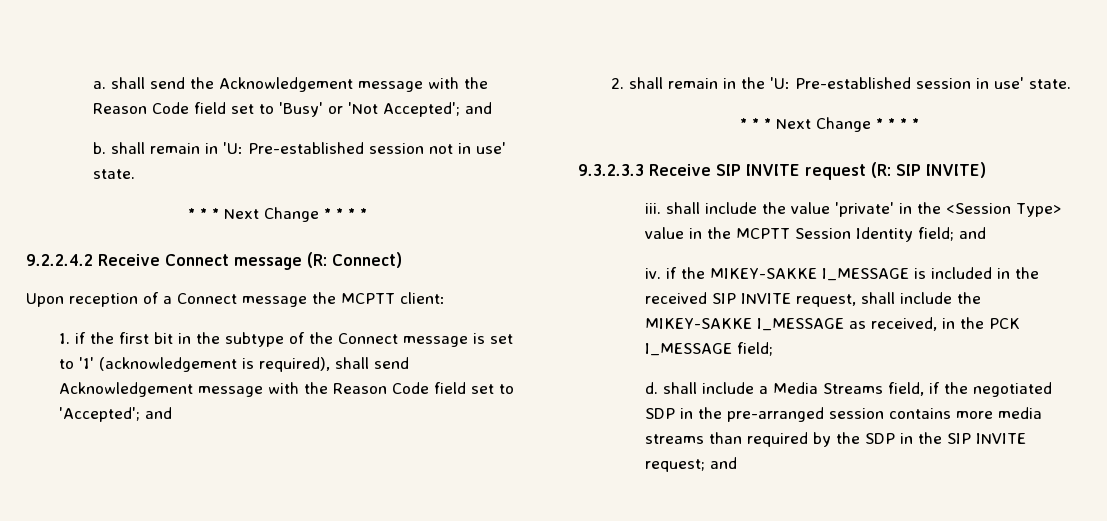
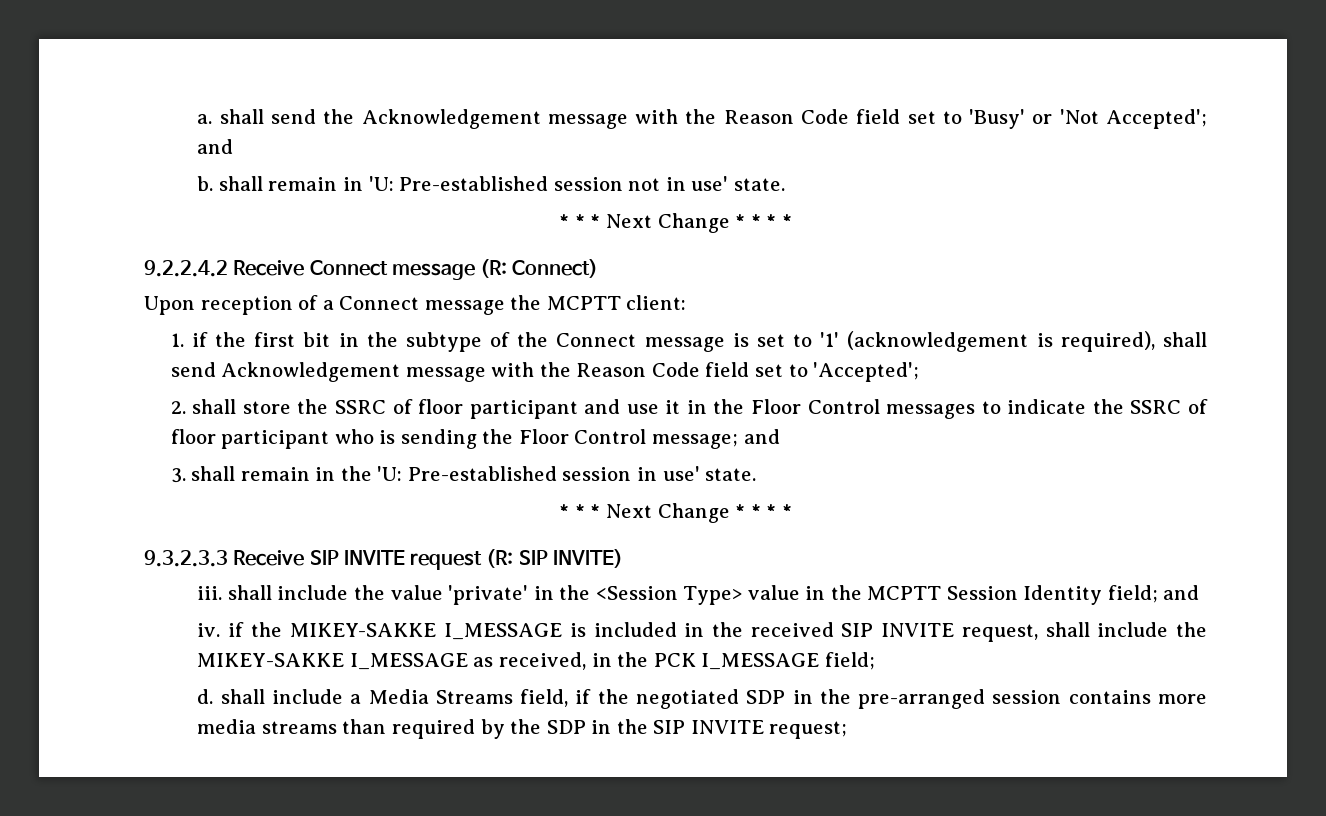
[145,407,173,419] [611,78,625,89] and // 2. -> [170,399,1209,419] [170,429,780,449] [170,468,186,483] // 2. shall store the SSRC of floor participant and use it in the Floor Control messages to indicate the SSRC of floor participant who is sending the Floor Control message; and // 3.
[709,457,737,469] and -> (848, 730) none

